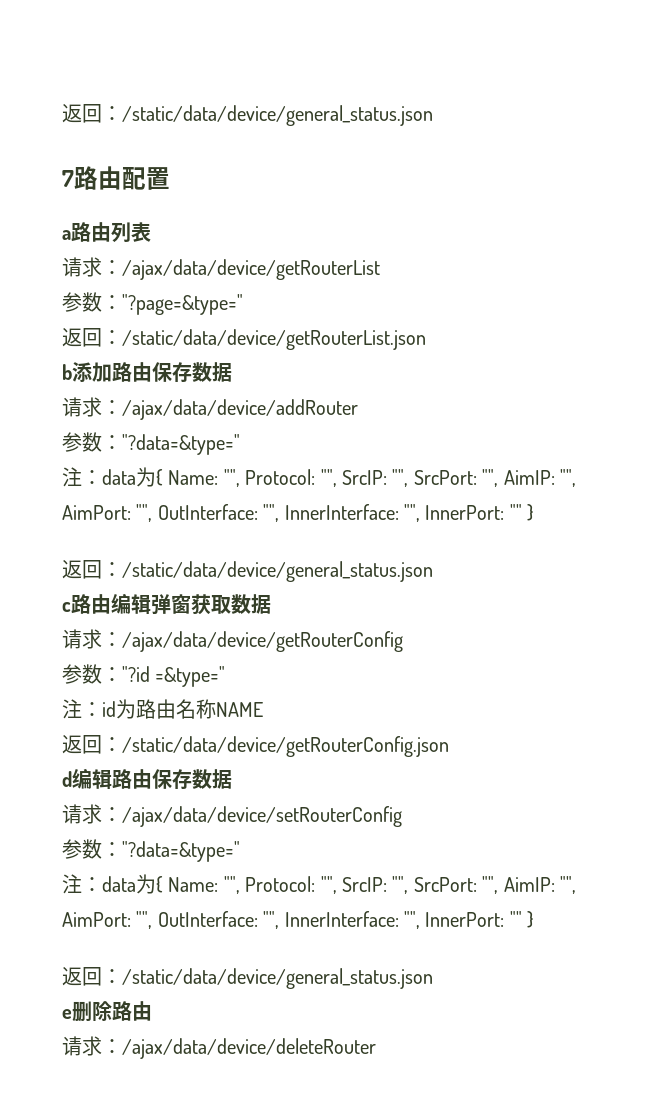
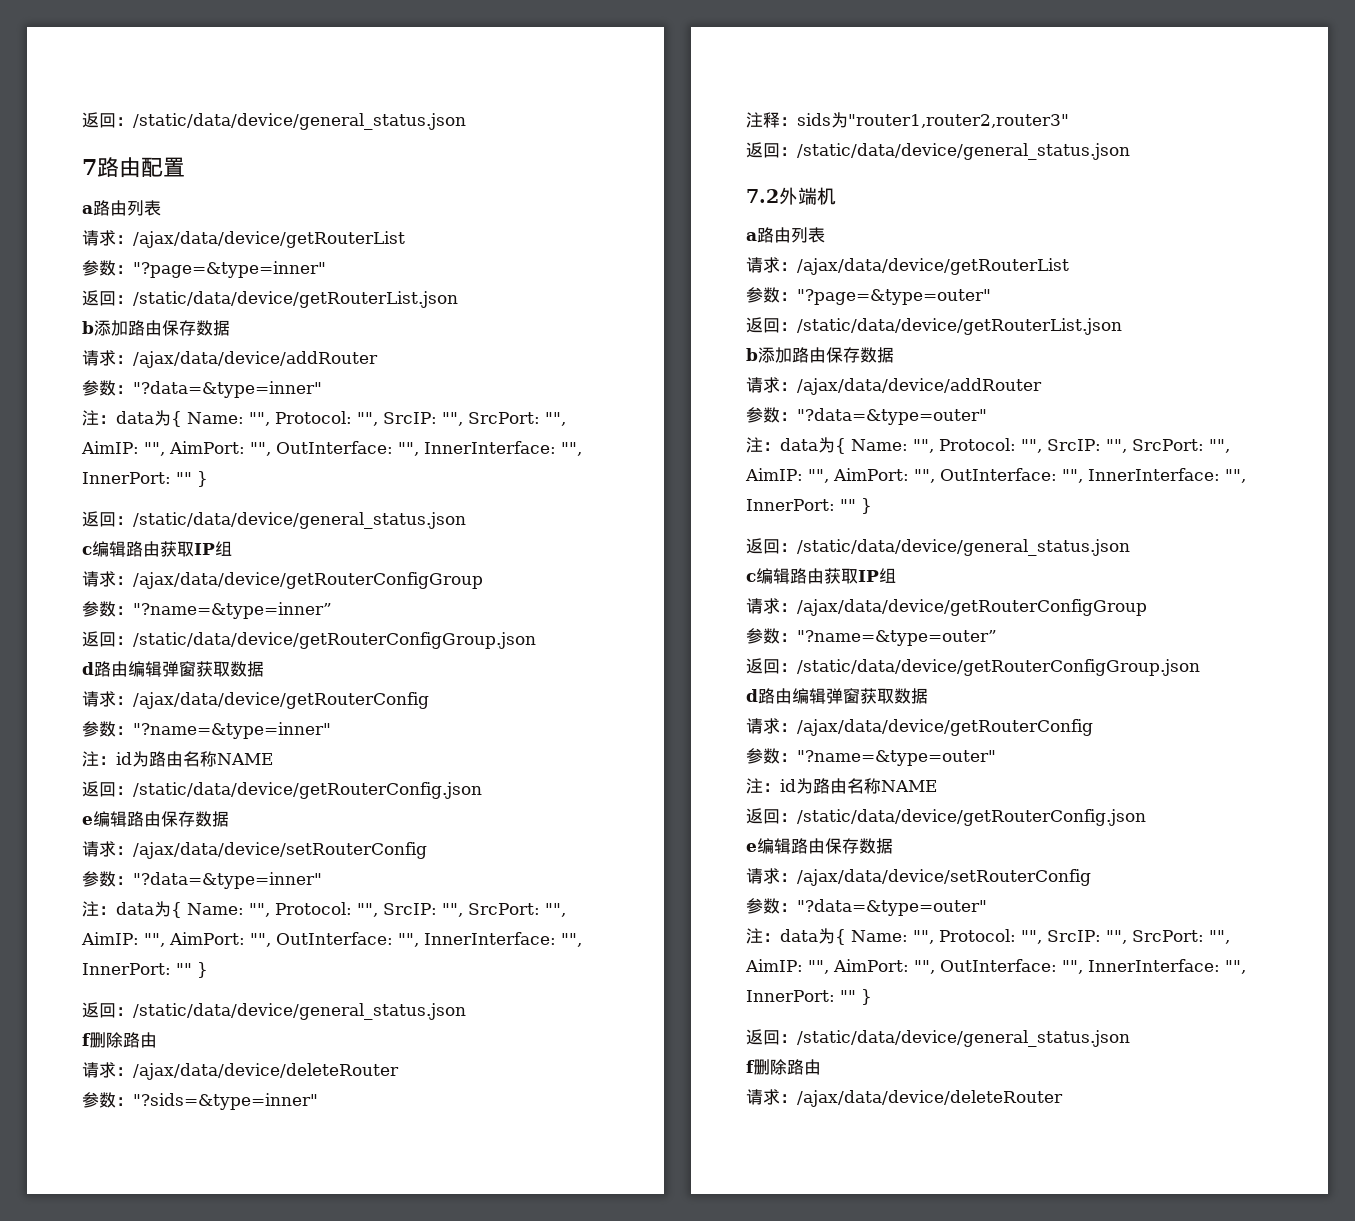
[122,294,243,315] "?page=&type=" -> [133,261,326,278] "?page=&type=inner"
[122,434,240,455] "?data=&type=" -> [133,381,322,398] "?data=&type=inner"
[71,593,271,615] [62,629,403,652] [62,664,226,687] [62,699,263,719] [62,735,449,757] [62,768,232,789] [62,804,402,827] [62,839,240,862] 路由编辑弹窗获取数据 // 请求：/ajax/data/device/getRouterConfig // 参数："?id =&type=" // 注：id为路由名称NAME // 返回：/static/data/device/getRouterConfig.json // d编辑路由保存数据 // 请求：/ajax/data/device/setRouterConfig // 参数："?data=&type=" -> [92,541,232,557] [82,571,483,589] [82,601,332,619] [82,631,536,649] [82,661,264,677] [82,691,429,709] [82,721,331,739] [82,751,273,767] [82,781,482,799] [82,811,229,827] [82,841,427,859] [82,871,322,889] 编辑路由获取IP组 // 请求：/ajax/data/device/getRouterConfigGroup // 参数："?name=&type=inner” // 返回：/static/data/device/getRouterConfigGroup.json // d路由编辑弹窗获取数据 // 请求：/ajax/data/device/getRouterConfig // 参数："?name=&type=inner" // 注：id为路由名称NAME // 返回：/static/data/device/getRouterConfig.json // e编辑路由保存数据 // 请求：/ajax/data/device/setRouterConfig // 参数："?data=&type=inner"
[62,1001,152,1022] [62,1036,376,1059] e删除路由 // 请求：/ajax/data/device/deleteRouter -> [82,1032,157,1048] [82,1062,399,1080] [82,1092,318,1110] [746,112,1069,128] [746,142,1130,160] [746,187,836,205] [746,227,825,243] [746,257,1069,275] [746,287,991,305] [746,317,1122,335] [746,347,894,363] [746,377,1042,395] [746,407,987,425] [746,437,1230,454] [745,468,1246,483] [746,498,872,514] [746,538,1130,556] [746,568,896,584] [746,598,1147,616] [746,628,997,646] [746,658,1200,676] [746,688,928,704] [746,718,1093,736] [746,748,996,766] [746,778,937,794] [746,808,1146,826] [746,838,893,854] [746,868,1091,886] [746,898,987,916] [746,928,1230,945] [745,959,1246,974] [746,989,872,1005] [746,1029,1130,1047] [746,1059,821,1075] [746,1089,1063,1107] f删除路由 // 请求：/ajax/data/device/deleteRouter // 参数："?sids=&type=inner" // 注释：sids为"router1,router2,router3" // 返回：/static/data/device/general_status.json // 7.2外端机 // a路由列表 // 请求：/ajax/data/device/getRouterList // 参数："?page=&type=outer" // 返回：/static/data/device/getRouterList.json // b添加路由保存数据 // 请求：/ajax/data/device/addRouter // 参数："?data=&type=outer" // 注：data为{ Name: "", Protocol: "", SrcIP: "", SrcPort: "", AimIP: "", AimPort: "", OutInterface: "", InnerInterface: "", InnerPort: "" } // 返回：/static/data/device/general_status.json // c编辑路由获取IP组 // 请求：/ajax/data/device/getRouterConfigGroup // 参数："?name=&type=outer” // 返回：/static/data/device/getRouterConfigGroup.json // d路由编辑弹窗获取数据 // 请求：/ajax/data/device/getRouterConfig // 参数："?name=&type=outer" // 注：id为路由名称NAME // 返回：/static/data/device/getRouterConfig.json // e编辑路由保存数据 // 请求：/ajax/data/device/setRouterConfig // 参数："?data=&type=outer" // 注：data为{ Name: "", Protocol: "", SrcIP: "", SrcPort: "", AimIP: "", AimPort: "", OutInterface: "", InnerInterface: "", InnerPort: "" } // 返回：/static/data/device/general_status.json // f删除路由 // 请求：/ajax/data/device/deleteRouter

